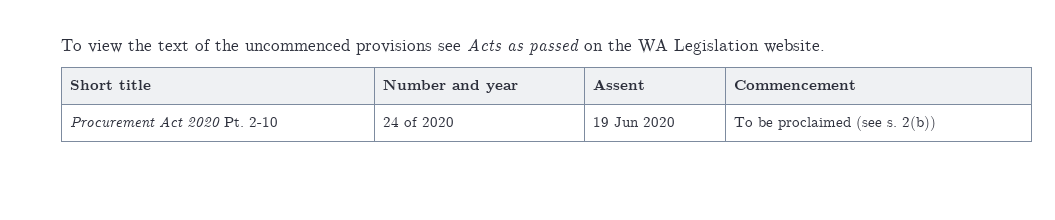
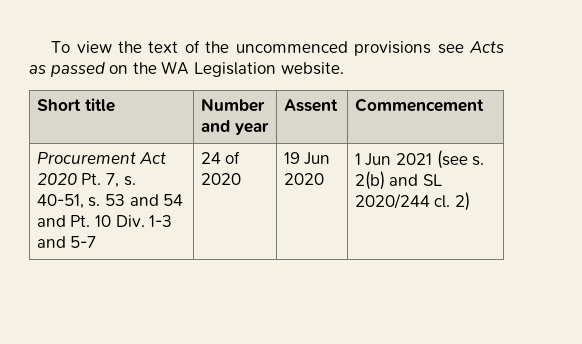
[249,117,279,127] 2-10 -> [105,173,136,188] [36,194,184,209] [36,215,173,227] [36,236,97,248] 7, s. 40-51, s. 53 and 54 and Pt. 10 Div. 1-3 and 5-7
[734,116,937,131] To be proclaimed (see s. 2(b)) -> [354,150,485,169] [354,171,442,190] [354,192,470,211] 1 Jun 2021 (see s. 2(b) and SL 2020/244 cl. 2)

